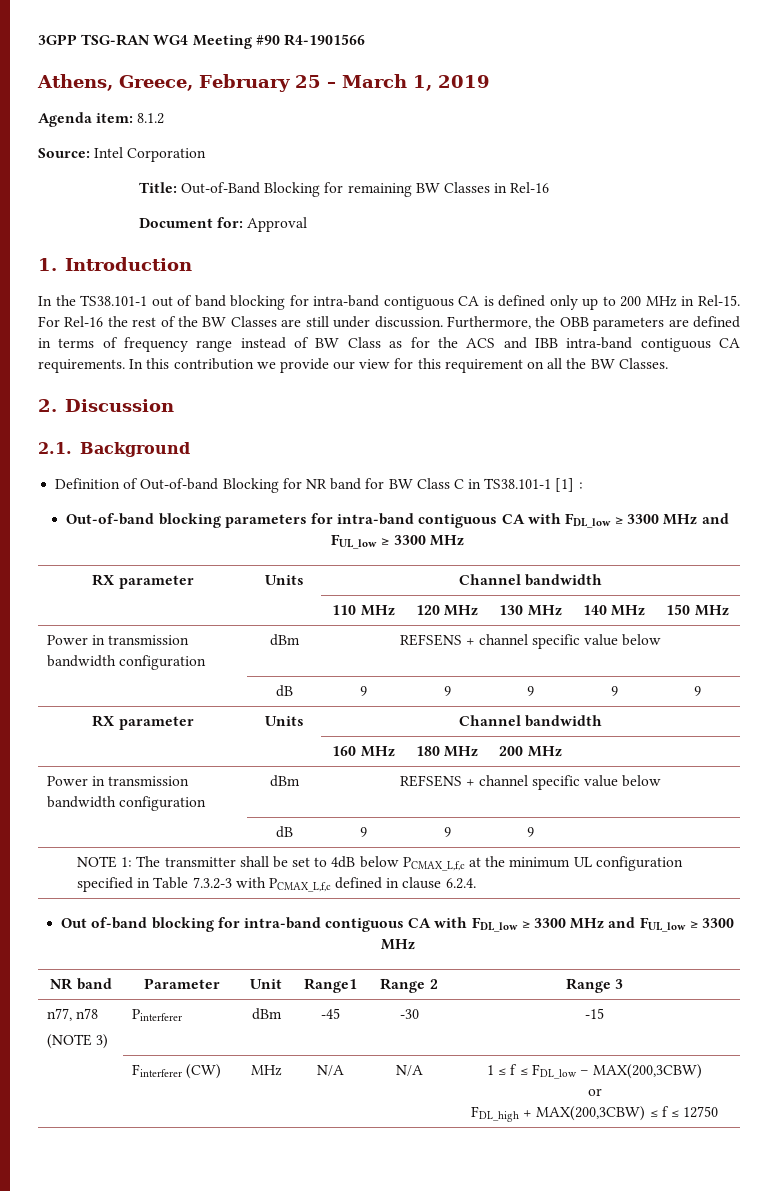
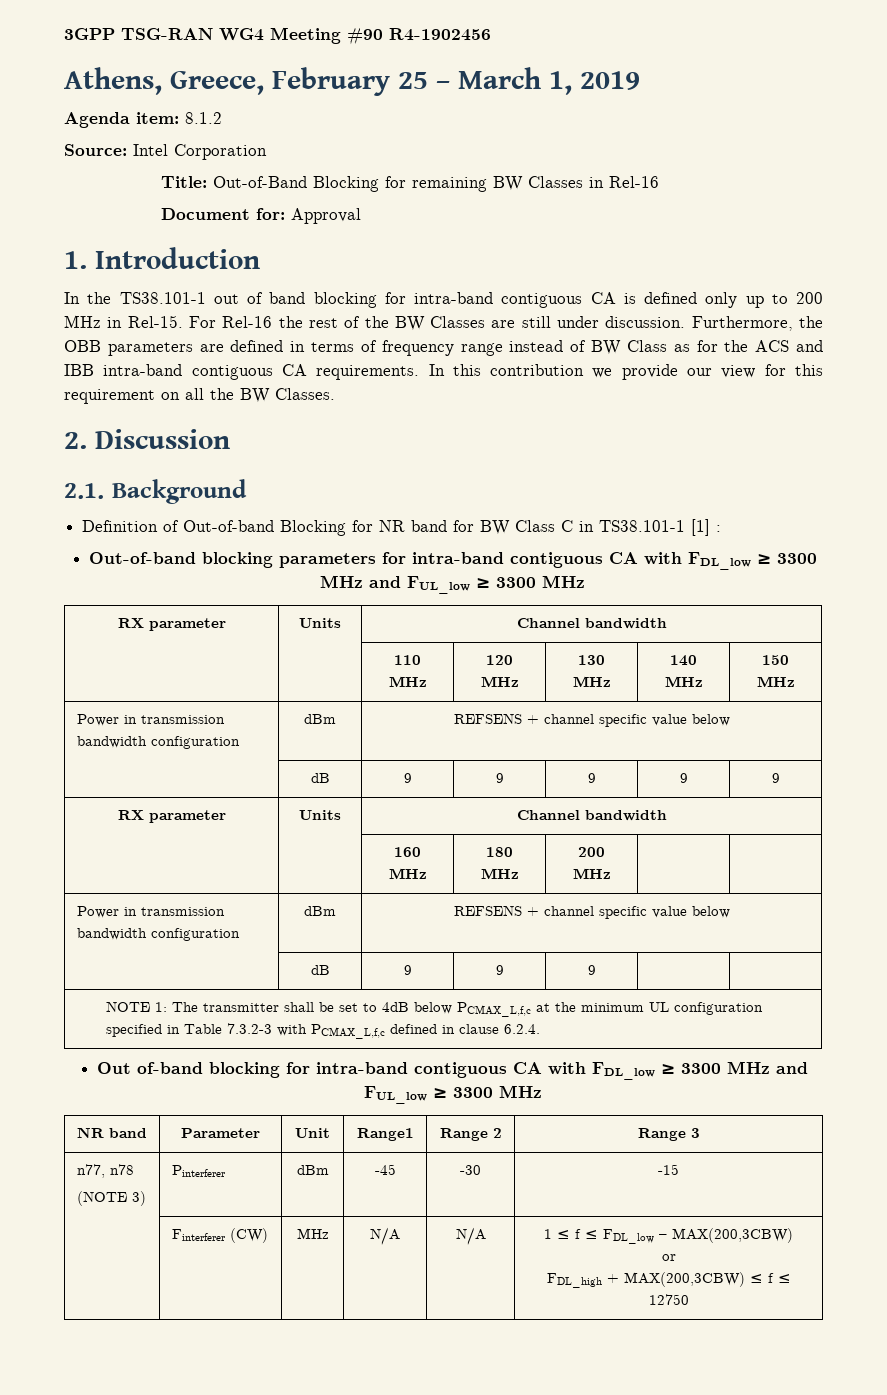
[283,34,365,46] R4-1901566 -> [389,28,491,41] R4-1902456

